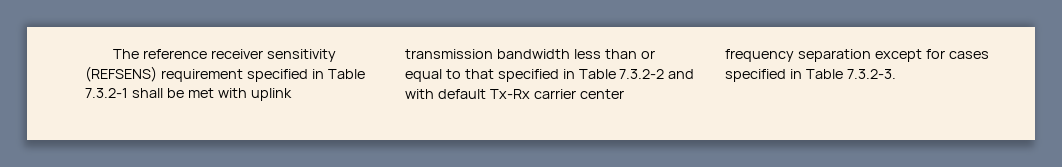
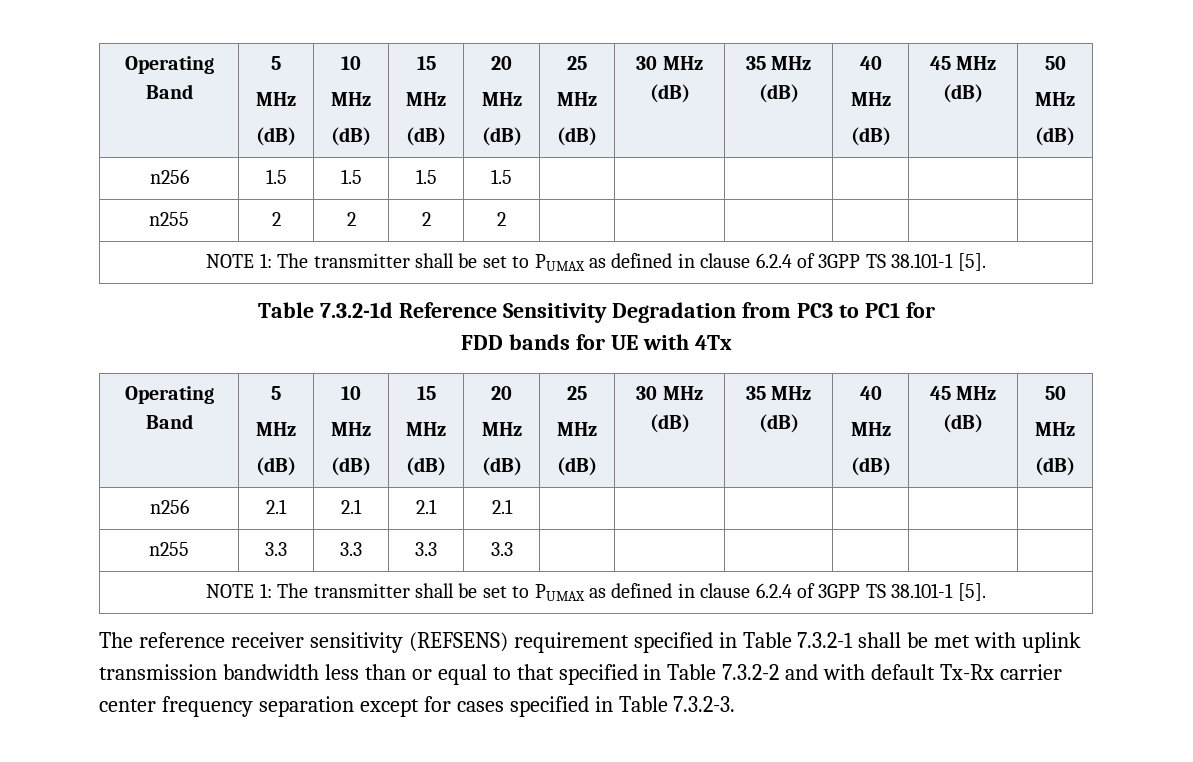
(113, 54) none -> [124,56,214,74] [145,84,193,99] [271,56,281,70] [256,92,296,106] [256,127,296,146] [341,56,361,70] [331,92,371,106] [331,127,371,146] [416,56,436,70] [406,92,446,106] [406,127,446,146] [491,56,512,70] [481,92,522,106] [481,127,522,146] [567,56,587,70] [557,92,597,106] [557,127,597,146] [636,56,703,70] [649,84,690,103] [745,56,812,70] [758,84,799,103] [859,56,882,70] [850,92,891,106] [850,127,891,146] [929,56,997,70] [943,84,983,103] [1044,56,1066,70] [1035,92,1075,106] [1035,127,1075,146] [149,169,189,184] [265,169,287,184] [340,169,362,184] [415,169,437,184] [491,169,512,184] [149,212,189,226] [271,212,281,226] [346,212,356,226] [421,212,431,226] [497,212,506,226] [206,253,986,271] [258,302,935,323] [461,334,732,350] [124,386,214,404] [145,414,193,429] [271,386,281,400] [256,422,296,436] [256,457,296,476] [341,386,361,400] [331,422,371,436] [331,457,371,476] [416,386,436,400] [406,422,446,436] [406,457,446,476] [491,386,512,400] [481,422,522,436] [481,457,522,476] [567,386,587,400] [557,422,597,436] [557,457,597,476] [636,386,703,400] [649,414,690,433] [745,386,812,400] [758,414,799,433] [859,386,882,400] [850,422,891,436] [850,457,891,476] [929,386,997,400] [943,414,983,433] [1044,386,1066,400] [1035,422,1075,436] [1035,457,1075,476] [149,499,189,514] [266,499,287,514] [341,499,362,514] [416,499,437,514] [491,499,513,514] [149,542,189,556] [265,542,287,556] [340,542,362,556] [415,542,437,556] [490,542,513,556] [206,583,986,601] Operating Band | 5 // MHz // (dB) | 10 // MHz // (dB) | 15 // MHz // (dB) | 20 // MHz // (dB) | 25 // MHz // (dB) | 30 MHz (dB) | 35 MHz (dB) | 40 // MHz // (dB) | 45 MHz (dB) | 50 // MHz // (dB) // n256 | 1.5 | 1.5 | 1.5 | 1.5 | | | | | | // n255 | 2 | 2 | 2 | 2 | | | | | | // NOTE 1: The transmitter shall be set to PUMAX as defined in clause 6.2.4 of 3GPP TS 38.101-1 [5]. // Table 7.3.2-1d Reference Sensitivity Degradation from PC3 to PC1 for // FDD bands for UE with 4Tx // Operating Band | 5 // MHz // (dB) | 10 // MHz // (dB) | 15 // MHz // (dB) | 20 // MHz // (dB) | 25 // MHz // (dB) | 30 MHz (dB) | 35 MHz (dB) | 40 // MHz // (dB) | 45 MHz (dB) | 50 // MHz // (dB) // n256 | 2.1 | 2.1 | 2.1 | 2.1 | | | | | | // n255 | 3.3 | 3.3 | 3.3 | 3.3 | | | | | | // NOTE 1: The transmitter shall be set to PUMAX as defined in clause 6.2.4 of 3GPP TS 38.101-1 [5]. //

